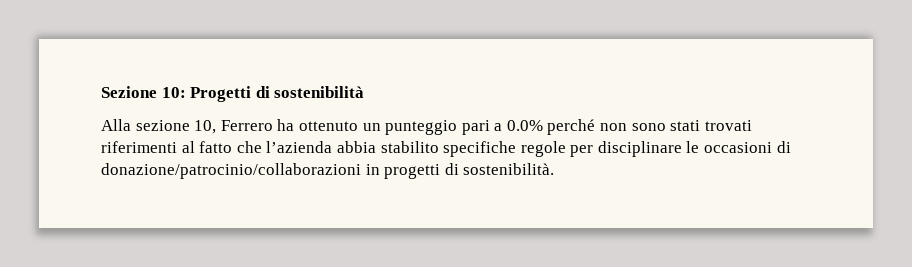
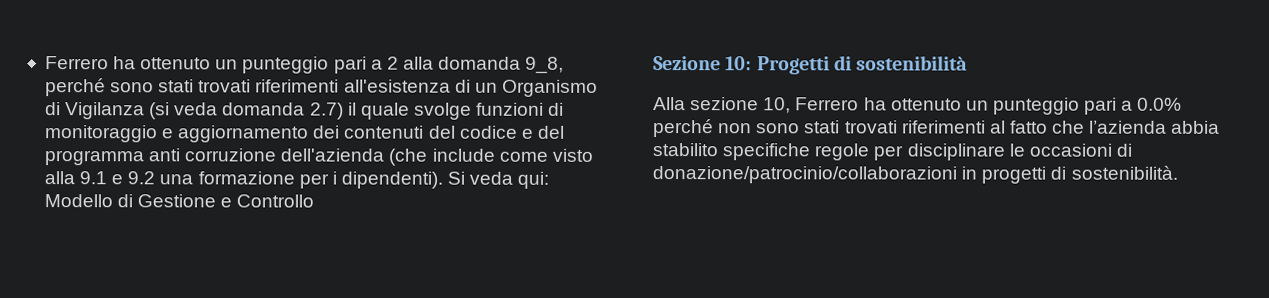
(101, 92) none -> [44,56,565,74] [44,78,598,97] [44,102,565,120] [44,125,565,143] [43,148,594,166] [43,171,550,189] [43,194,315,208] Ferrero ha ottenuto un punteggio pari a 2 alla domanda 9_8, perché sono stati trovati riferimenti all'esistenza di un Organismo di Vigilanza (si veda domanda 2.7) il quale svolge funzioni di monitoraggio e aggiornamento dei contenuti del codice e del programma anti corruzione dell'azienda (che include come visto alla 9.1 e 9.2 una formazione per i dipendenti). Si veda qui: Modello di Gestione e Controllo //

